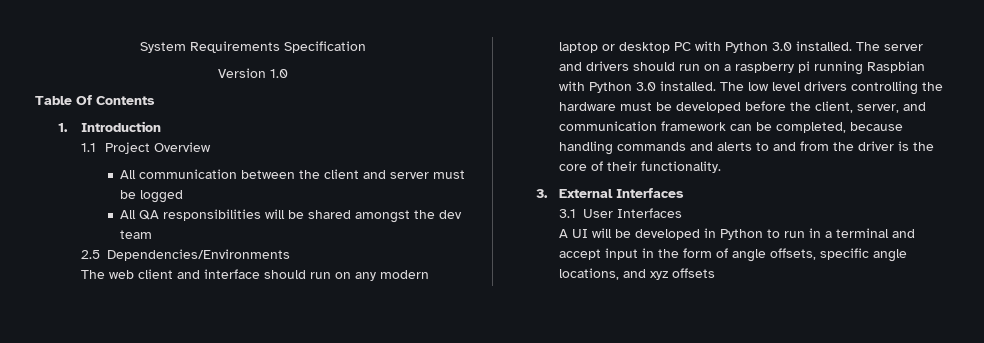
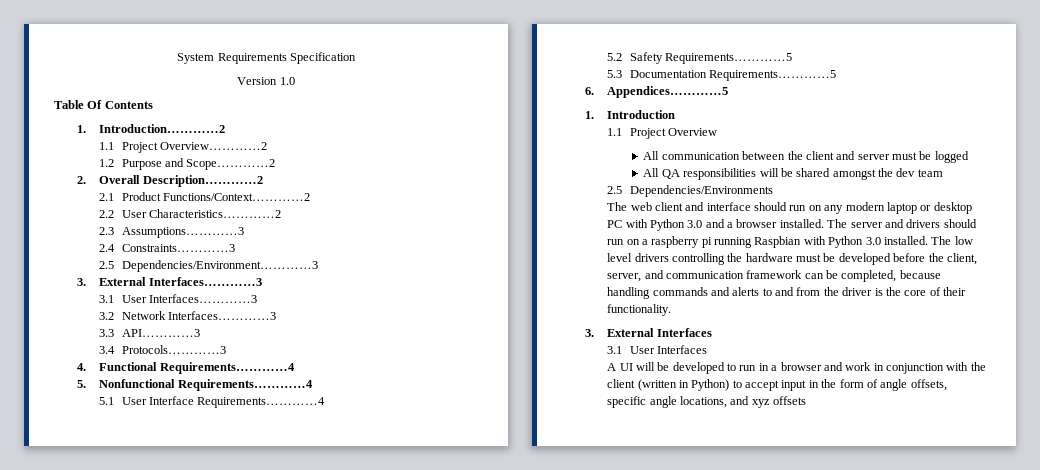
(155, 100) none -> [76,124,226,133] [99,142,268,153] [99,158,276,170] [76,175,263,187] [99,192,311,201] [99,209,282,218] [99,227,244,238] [99,244,235,252] [99,260,318,272] [76,277,262,286] [99,294,258,303] [99,311,277,320] [99,329,200,337] [99,345,226,354] [76,362,295,374] [76,379,313,391] [99,396,326,408] [607,52,793,64] [607,70,837,81] [584,86,729,98] // 1. Introduction…………2 // 1.1 Project Overview…………2 // 1.2 Purpose and Scope…………2 // 2. Overall Description…………2 // 2.1 Product Functions/Context…………2 // 2.2 User Characteristics…………2 // 2.3 Assumptions…………3 // 2.4 Constraints…………3 // 2.5 Dependencies/Environment…………3 // 3. External Interfaces…………3 // 3.1 User Interfaces…………3 // 3.2 Network Interfaces…………3 // 3.3 API…………3 // 3.4 Protocols…………3 // 4. Functional Requirements…………4 // 5. Nonfunctional Requirements…………4 // 5.1 User Interface Requirements…………4 // 5.2 Safety Requirements…………5 // 5.3 Documentation Requirements…………5 // 6. Appendices…………5
(793, 46) none -> [705,219,778,228] and a browser
[704,228,764,240] in Python -> (725, 368) none
[836,228,916,238] terminal and -> [780,362,986,374] [607,379,742,391] browser and work in conjunction with the client (written in Python) to

